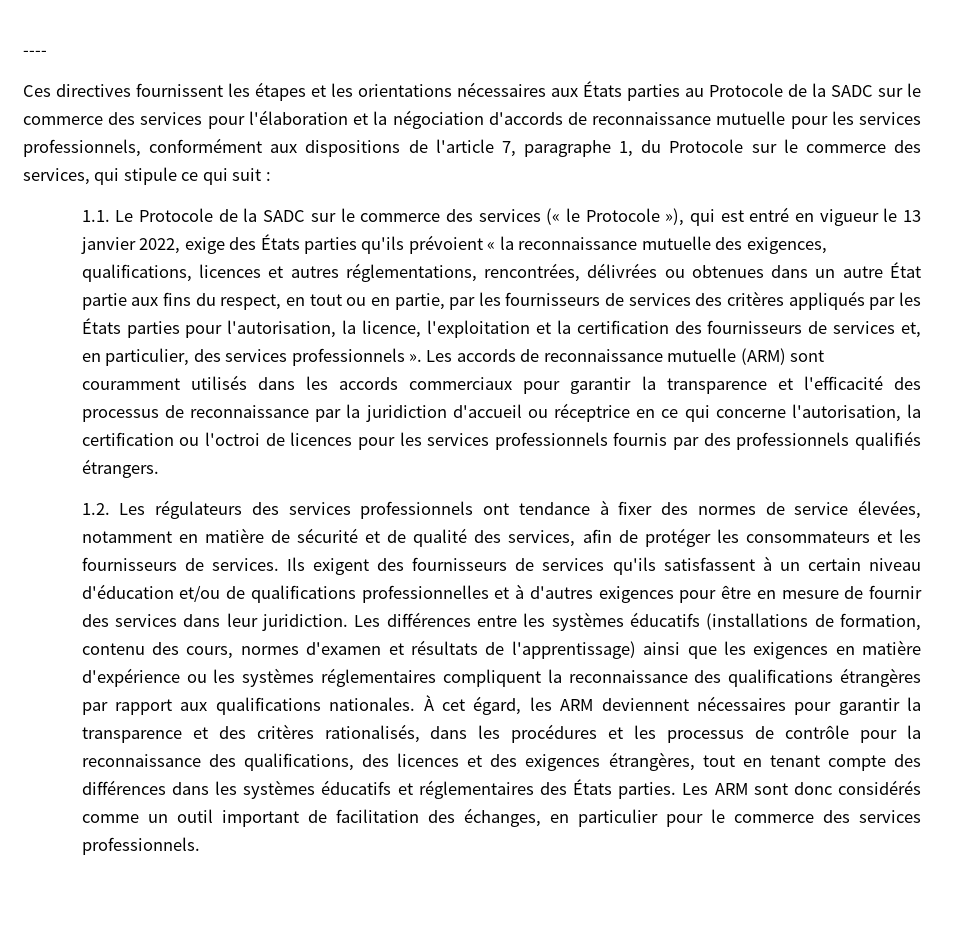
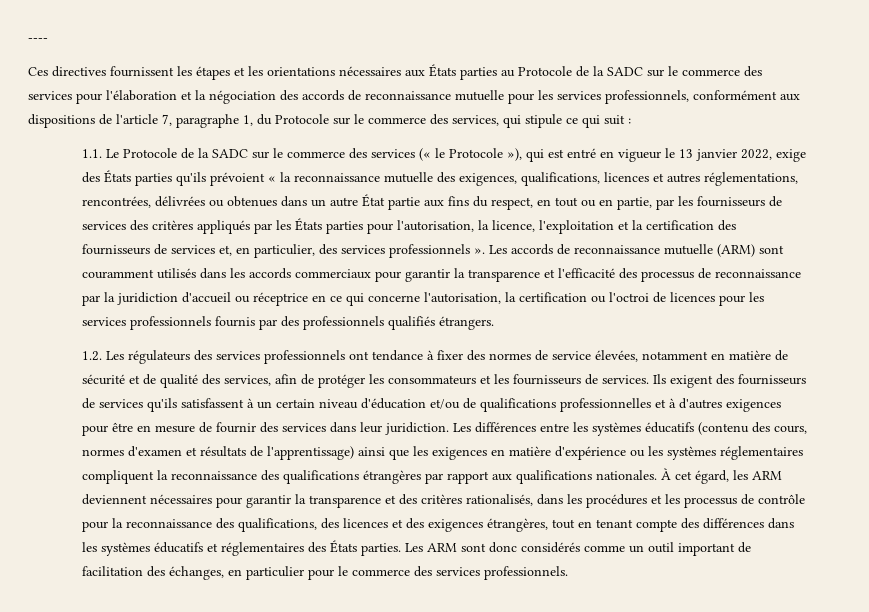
[488,112,563,125] d'accords -> [280,90,344,101] des accords
[706,613,922,631] [81,643,145,655] (installations de formation, contenu -> [697,422,749,435] (contenu

